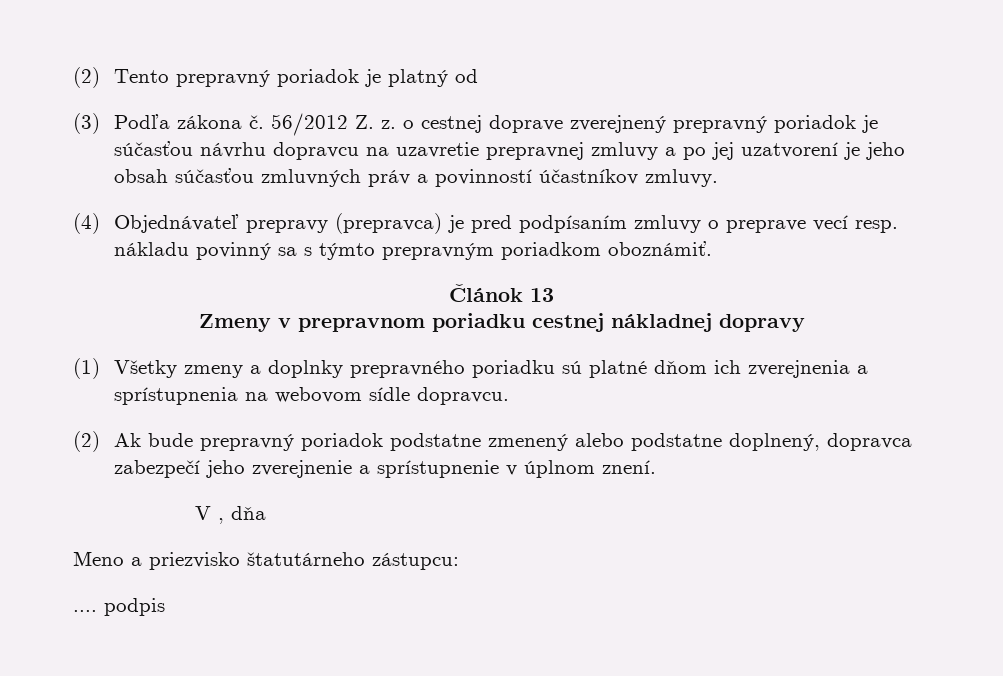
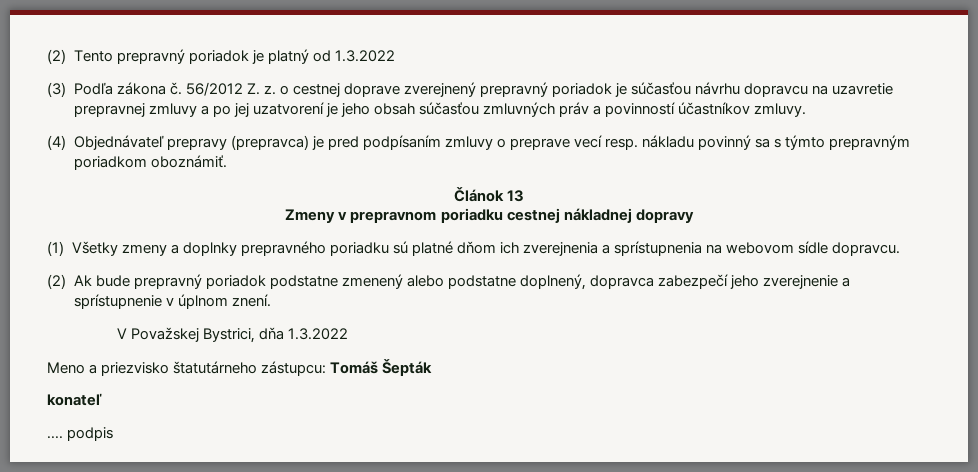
(478, 76) none -> [334,50,395,62] 1.3.2022
[218,518,225,524] , -> [131,327,256,343] Považskej Bystrici,
(267, 513) none -> [288,328,349,340] 1.3.2022
(459, 561) none -> [330,359,433,376] [47,393,102,406] Tomáš Šepták // konateľ

